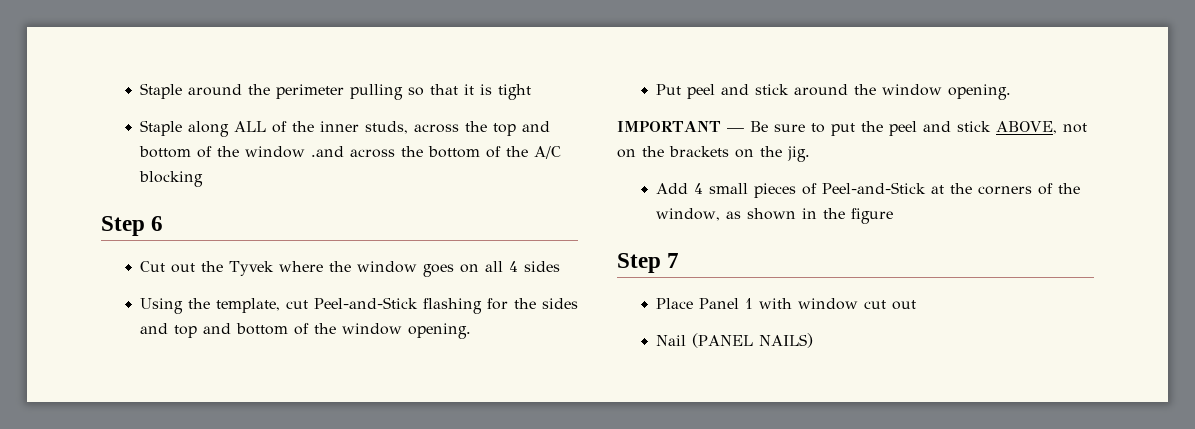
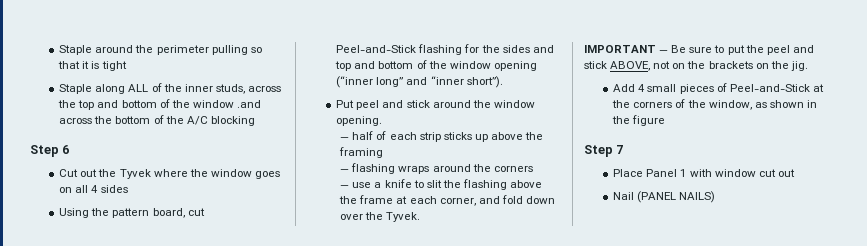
[215,298,280,313] template, -> [112,208,185,218] pattern board,
[407,323,471,339] opening. -> [493,61,537,71] [336,76,503,88] opening (“inner long” and “inner short”).
(1011, 92) none -> [340,131,544,142] [339,147,384,158] [340,163,533,174] [340,179,543,190] [339,195,555,206] [340,212,421,222] // — half of each strip sticks up above the framing // — flashing wraps around the corners // — use a knife to slit the flashing above the frame at each corner, and fold down over the Tyvek.

